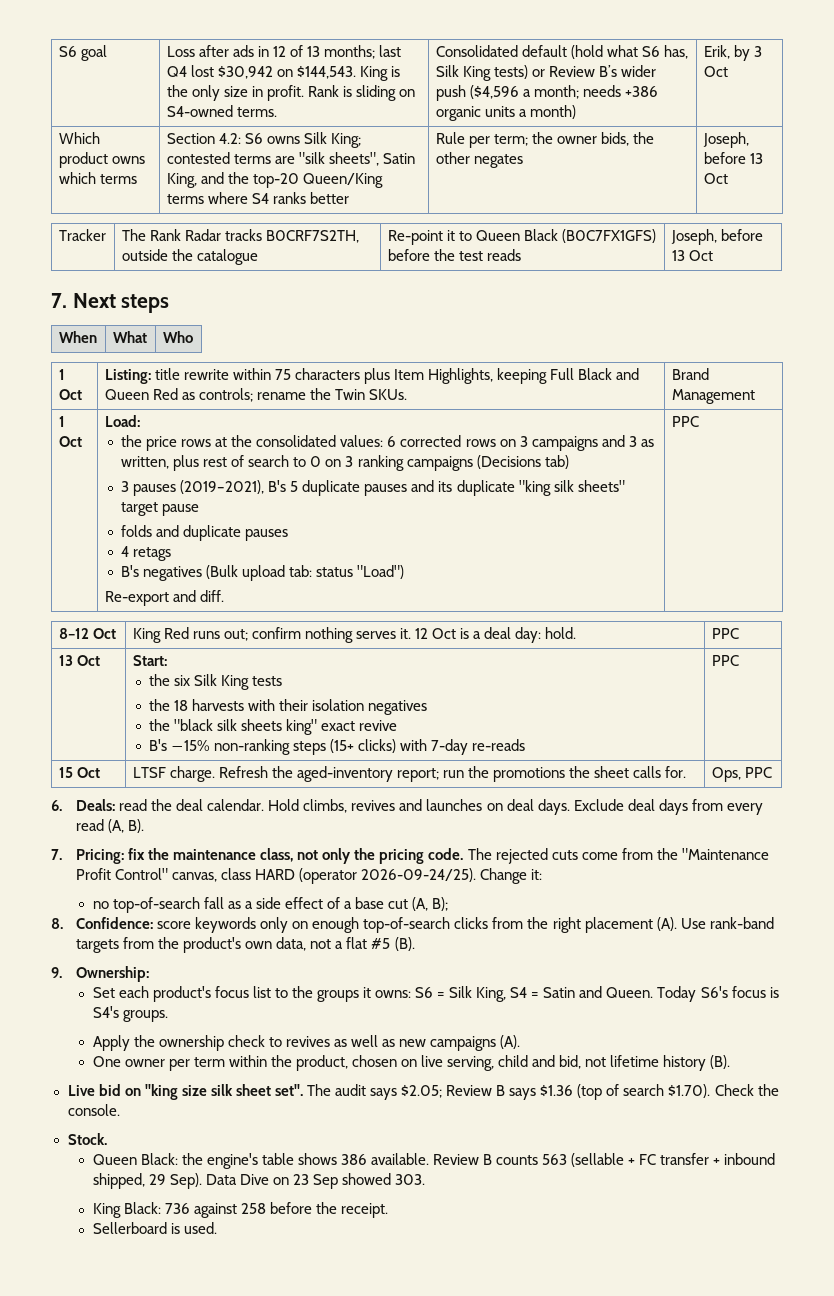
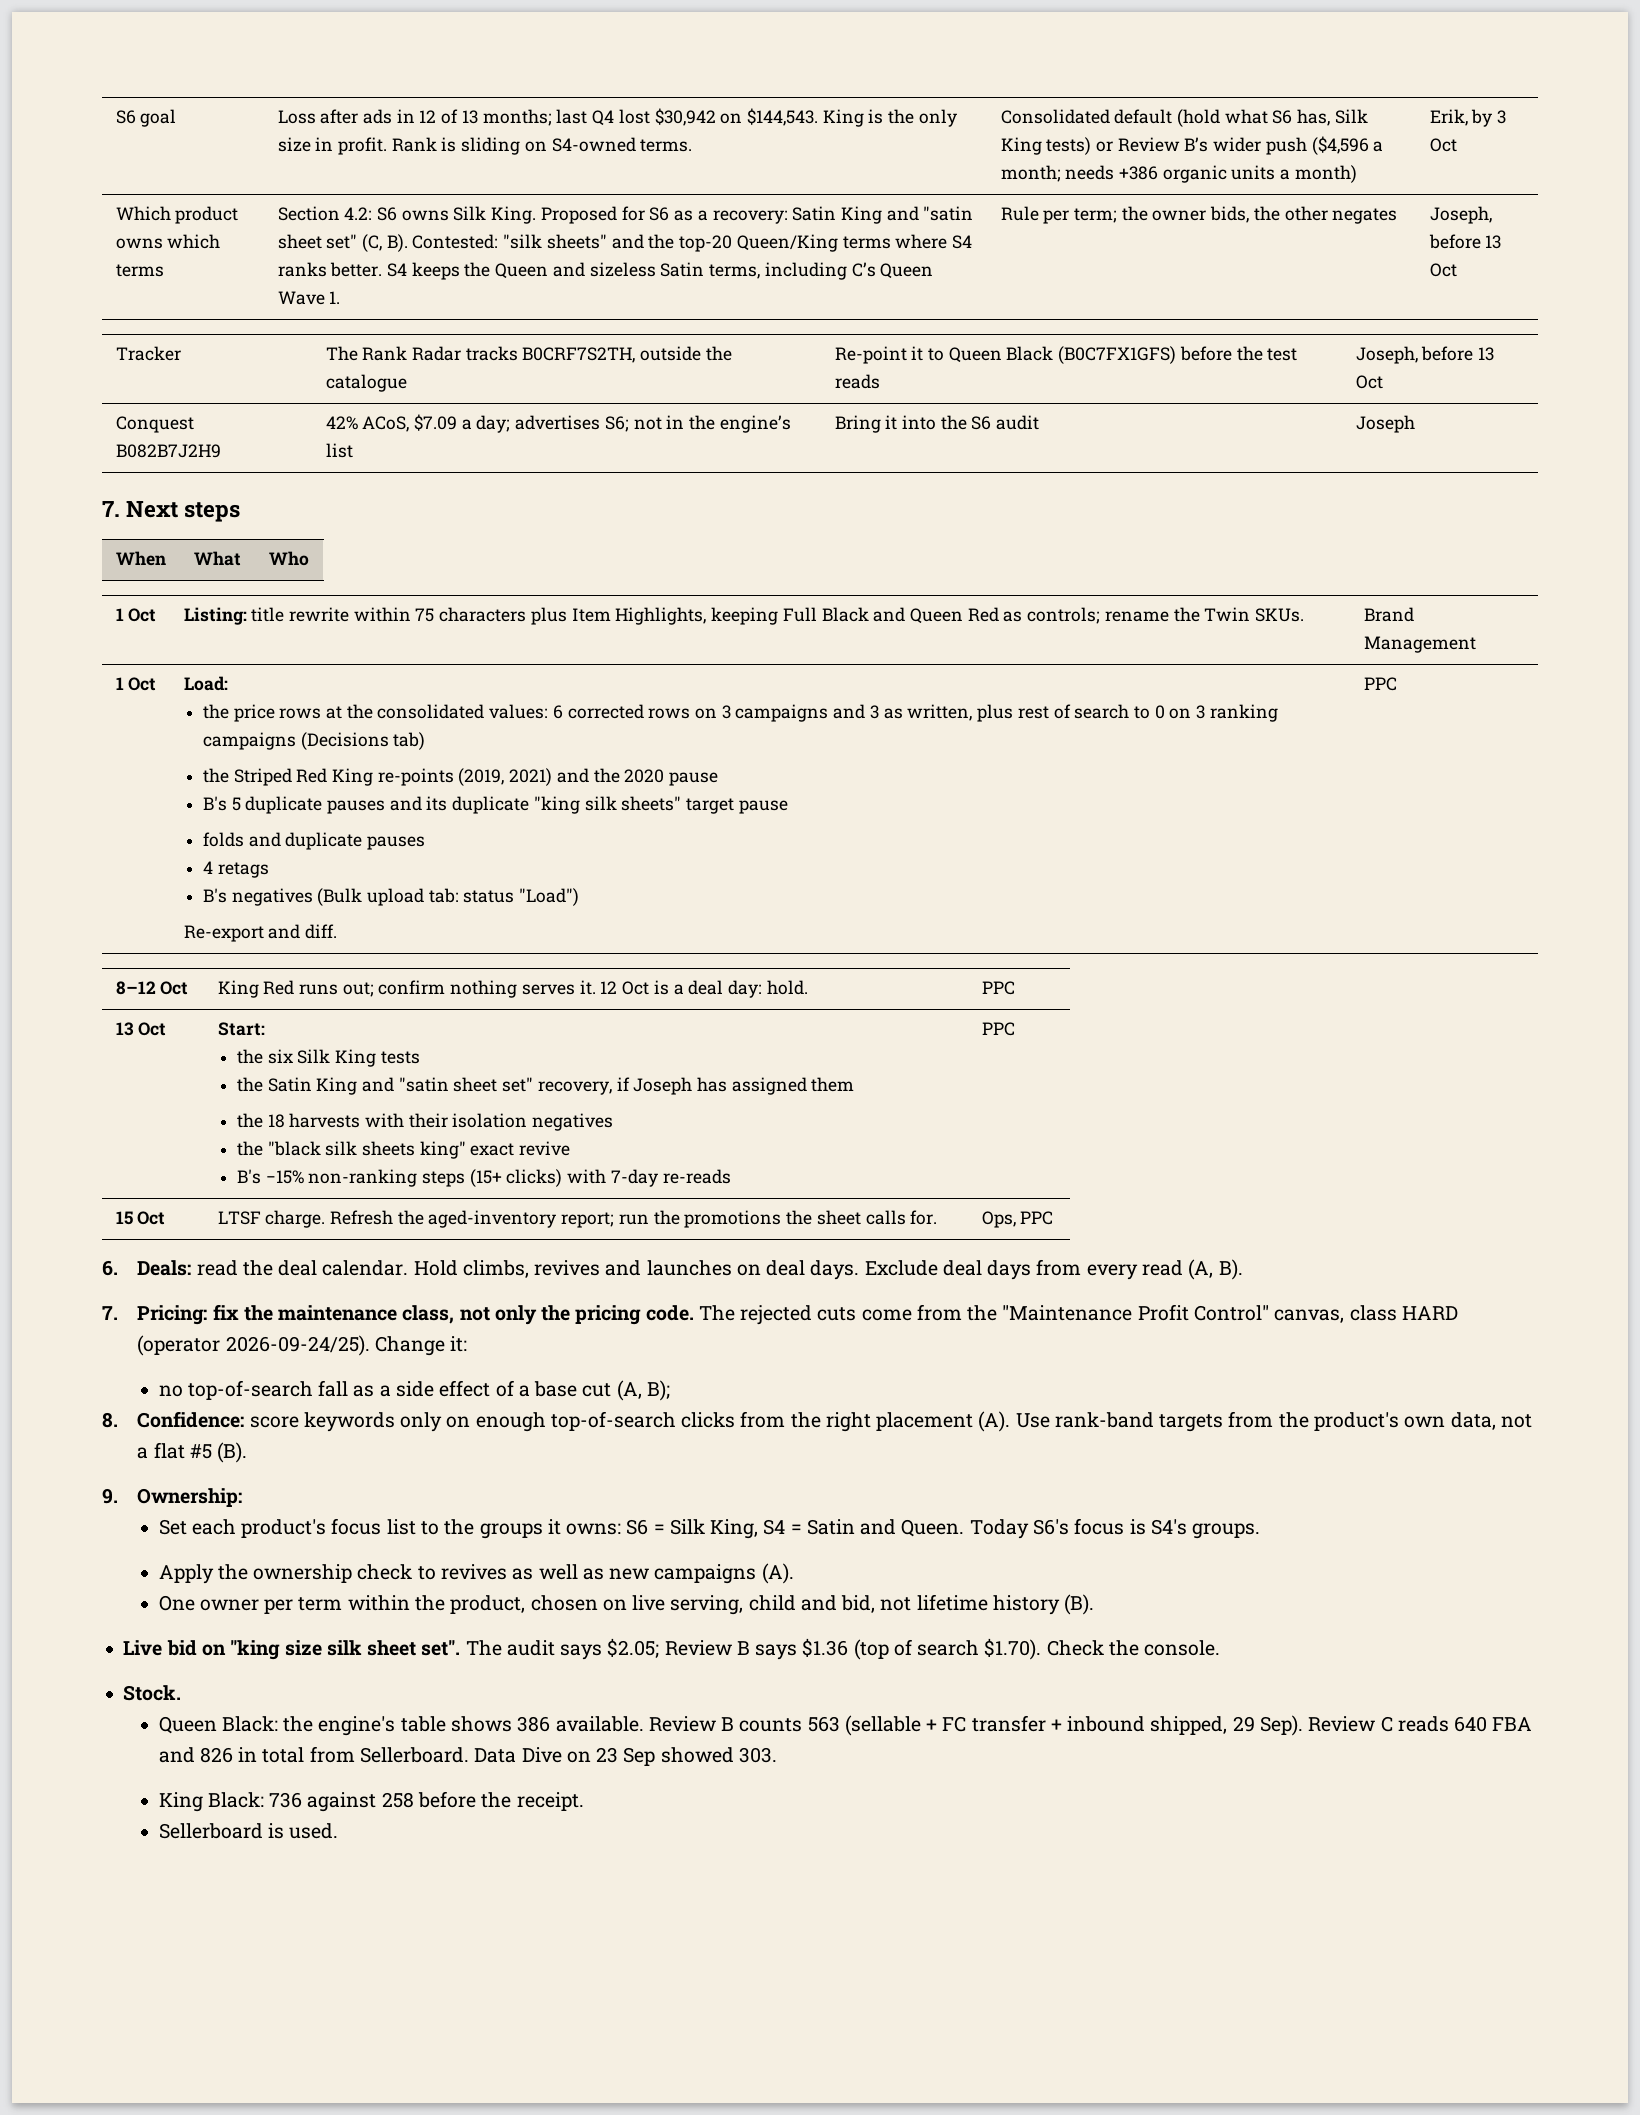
[330,133,361,148] [166,152,415,166] [166,173,197,188] King; contested terms are "silk sheets", Satin King, -> [491,206,974,224] [277,234,607,252] King. Proposed for S6 as a recovery: Satin King and "satin sheet set" (C, B). Contested: "silk sheets"
[309,192,349,204] better -> [330,262,934,280] [277,291,341,305] better. S4 keeps the Queen and sizeless Satin terms, including C’s Queen Wave 1.
(713, 255) none -> [115,416,194,433] [115,444,221,458] [325,414,791,433] [325,443,353,458] [834,415,1040,433] [1355,415,1415,433] // Conquest B082B7J2H9 | 42% ACoS, $7.09 a day; advertises S6; not in the engine’s list | Bring it into the S6 audit | Joseph
[121,480,265,496] 3 pauses (2019–2021), -> [202,768,719,786] the Striped Red King re-points (2019, 2021) and the 2020 pause //
(283, 681) none -> [236,1077,855,1095] // the Satin King and "satin sheet set" recovery, if Joseph has assigned them
(202, 1181) none -> [1308,1716,1533,1732] [158,1746,470,1763] Review C reads 640 FBA and 826 in total from Sellerboard.

